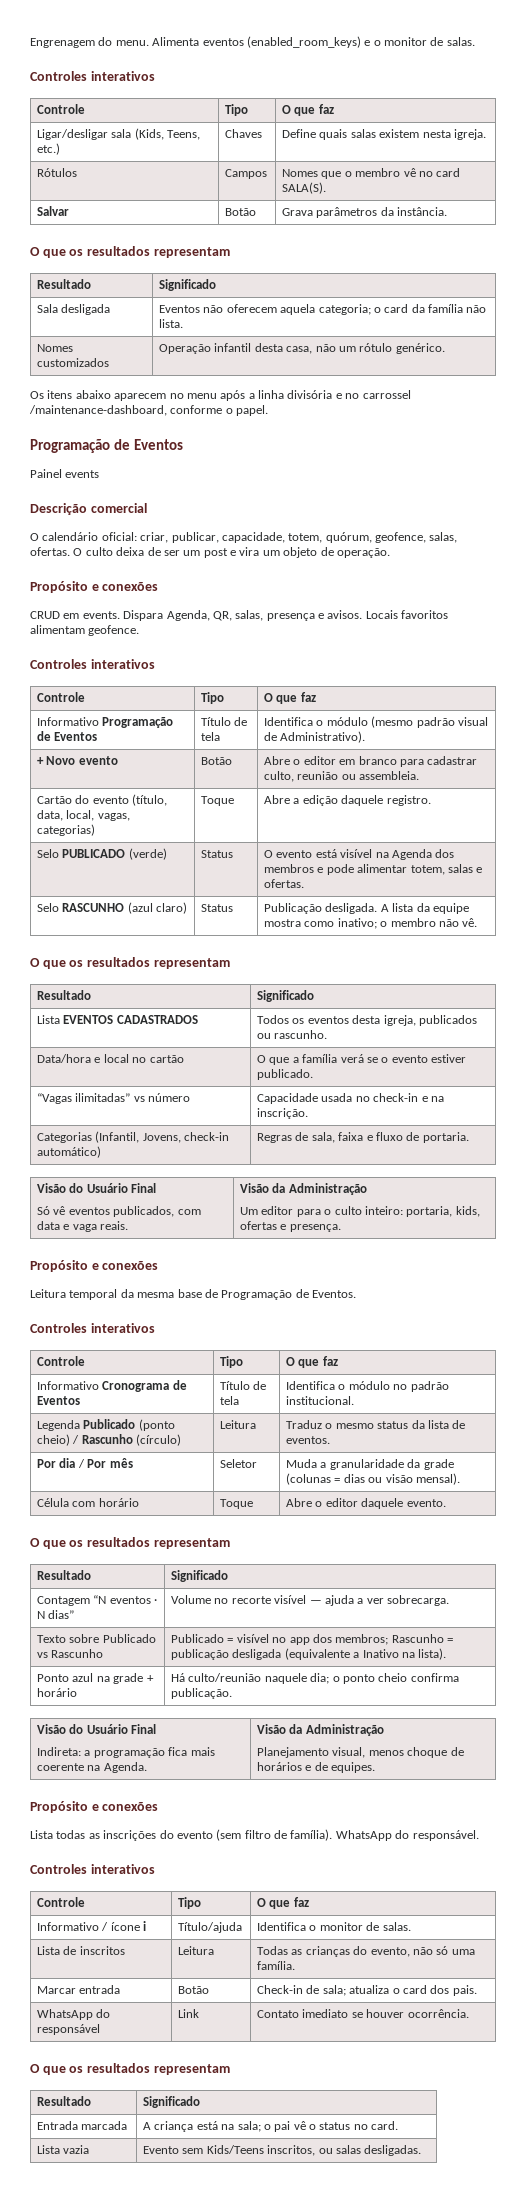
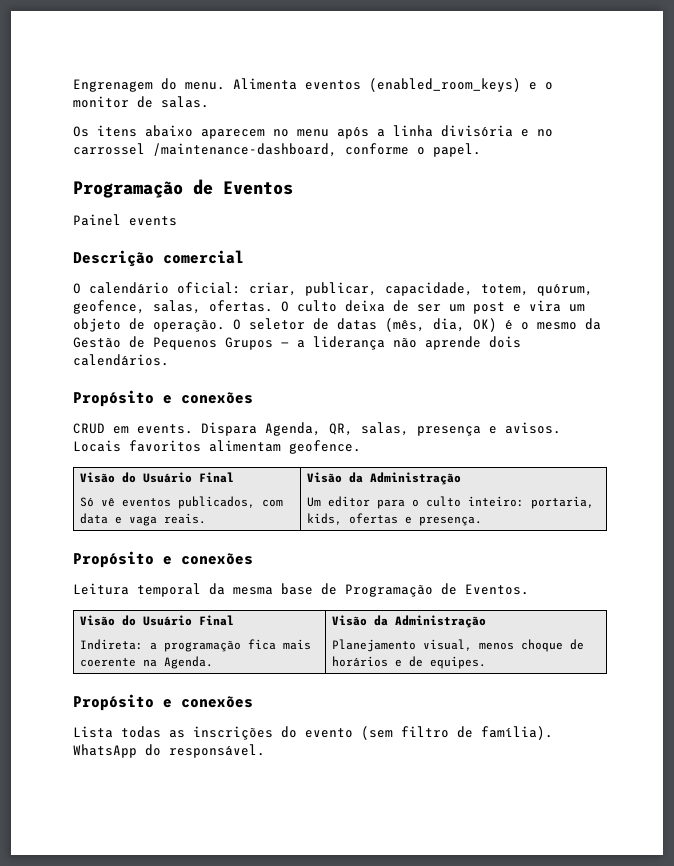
[30,71,155,81] [37,104,86,114] [225,104,249,116] [282,104,334,116] [37,128,201,140] [37,143,61,155] [225,129,263,138] [282,129,486,140] [37,168,78,177] [225,169,268,179] [282,168,461,179] [282,182,327,194] [37,206,70,216] [225,208,257,216] [282,207,448,218] [30,246,230,258] [37,279,92,289] [159,279,217,291] [37,304,111,315] [159,304,487,315] [159,319,184,328] [37,344,74,352] [37,358,110,367] [159,343,445,354] // Controles interativos // Controle | Tipo | O que faz // Ligar/desligar sala (Kids, Teens, etc.) | Chaves | Define quais salas existem nesta igreja. // Rótulos | Campos | Nomes que o membro vê no card SALA(S). // Salvar | Botão | Grava parâmetros da instância. // O que os resultados representam // Resultado | Significado // Sala desligada | Eventos não oferecem aquela categoria; o card da família não lista. // Nomes customizados | Operação infantil desta casa, não um rótulo genérico. -> (209, 102) none
(390, 553) none -> [233,318,601,332] [73,336,521,350] [73,354,169,366] O seletor de datas (mês, dia, OK) é o mesmo da Gestão de Pequenos Grupos — a liderança não aprende dois calendários.
[30,659,155,669] [37,692,86,702] [201,692,225,704] [264,692,316,704] [37,717,174,728] [37,731,98,741] [201,717,248,726] [201,732,221,741] [264,716,488,728] [264,731,366,743] [37,756,118,765] [201,757,233,765] [264,756,478,767] [264,771,420,782] [37,794,168,806] [37,810,130,821] [37,824,96,836] [201,796,235,806] [264,795,431,806] [37,848,167,860] [201,850,234,858] [264,849,455,860] [264,864,483,875] [264,879,305,888] [37,902,188,914] [201,904,234,912] [264,903,469,914] [264,918,478,929] [30,957,230,969] [37,990,92,1000] [257,990,315,1002] [37,1015,198,1024] [257,1015,477,1026] [257,1030,328,1039] [37,1054,184,1063] [257,1054,467,1065] [257,1069,314,1080] [37,1093,191,1104] [257,1093,444,1104] [257,1108,309,1119] [37,1131,230,1143] [37,1146,102,1158] [257,1132,469,1143] // Controles interativos // Controle | Tipo | O que faz // Informativo Programação de Eventos | Título de tela | Identifica o módulo (mesmo padrão visual de Administrativo). // + Novo evento | Botão | Abre o editor em branco para cadastrar culto, reunião ou assembleia. // Cartão do evento (título, data, local, vagas, categorias) | Toque | Abre a edição daquele registro. // Selo PUBLICADO (verde) | Status | O evento está visível na Agenda dos membros e pode alimentar totem, salas e ofertas. // Selo RASCUNHO (azul claro) | Status | Publicação desligada. A lista da equipe mostra como inativo; o membro não vê. // O que os resultados representam // Resultado | Significado // Lista EVENTOS CADASTRADOS | Todos os eventos desta igreja, publicados ou rascunho. // Data/hora e local no cartão | O que a família verá se o evento estiver publicado. // “Vagas ilimitadas” vs número | Capacidade usada no check-in e na inscrição. // Categorias (Infantil, Jovens, check-in automático) | Regras de sala, faixa e fluxo de portaria. -> (361, 447) none
[30,1323,155,1333] [37,1356,86,1366] [220,1356,244,1368] [286,1356,338,1368] [37,1380,187,1392] [37,1396,81,1405] [220,1381,267,1390] [220,1396,240,1405] [286,1381,449,1392] [286,1396,355,1405] [37,1419,175,1431] [37,1434,182,1446] [220,1420,257,1429] [286,1420,466,1429] [286,1436,331,1444] [37,1458,133,1468] [220,1459,258,1468] [286,1459,454,1470] [286,1473,460,1485] [37,1498,139,1507] [220,1499,254,1509] [286,1498,446,1509] [30,1537,230,1549] [37,1570,92,1580] [171,1570,229,1582] [37,1595,158,1606] [37,1610,75,1619] [171,1595,450,1606] [37,1634,156,1643] [37,1649,104,1658] [171,1634,454,1645] [171,1648,447,1660] [37,1673,154,1684] [37,1688,78,1697] [171,1673,459,1684] [171,1688,233,1699] // Controles interativos // Controle | Tipo | O que faz // Informativo Cronograma de Eventos | Título de tela | Identifica o módulo no padrão institucional. // Legenda Publicado (ponto cheio) / Rascunho (círculo) | Leitura | Traduz o mesmo status da lista de eventos. // Por dia / Por mês | Seletor | Muda a granularidade da grade (colunas = dias ou visão mensal). // Célula com horário | Toque | Abre o editor daquele evento. // O que os resultados representam // Resultado | Significado // Contagem “N eventos · N dias” | Volume no recorte visível — ajuda a ver sobrecarga. // Texto sobre Publicado vs Rascunho | Publicado = visível no app dos membros; Rascunho = publicação desligada (equivalente a Inativo na lista). // Ponto azul na grade + horário | Há culto/reunião naquele dia; o ponto cheio confirma publicação. -> (529, 589) none
[30,1864,155,1874] [37,1897,86,1907] [178,1897,202,1909] [257,1897,309,1909] [37,1921,147,1931] [178,1922,243,1933] [257,1922,411,1931] [37,1946,125,1955] [178,1946,215,1955] [257,1946,475,1957] [257,1961,296,1970] [37,1985,121,1994] [178,1986,210,1994] [257,1985,477,1996] [37,2009,111,2020] [37,2024,101,2035] [178,2009,200,2018] [257,2009,469,2018] [30,2063,230,2075] [37,2096,92,2106] [143,2096,201,2108] [37,2121,128,2130] [143,2121,399,2132] [37,2145,90,2154] [143,2145,422,2156] // Controles interativos // Controle | Tipo | O que faz // Informativo / ícone i | Título/ajuda | Identifica o monitor de salas. // Lista de inscritos | Leitura | Todas as crianças do evento, não só uma família. // Marcar entrada | Botão | Check-in de sala; atualiza o card dos pais. // WhatsApp do responsável | Link | Contato imediato se houver ocorrência. // O que os resultados representam // Resultado | Significado // Entrada marcada | A criança está na sala; o pai vê o status no card. // Lista vazia | Evento sem Kids/Teens inscritos, ou salas desligadas. -> (265, 751) none

